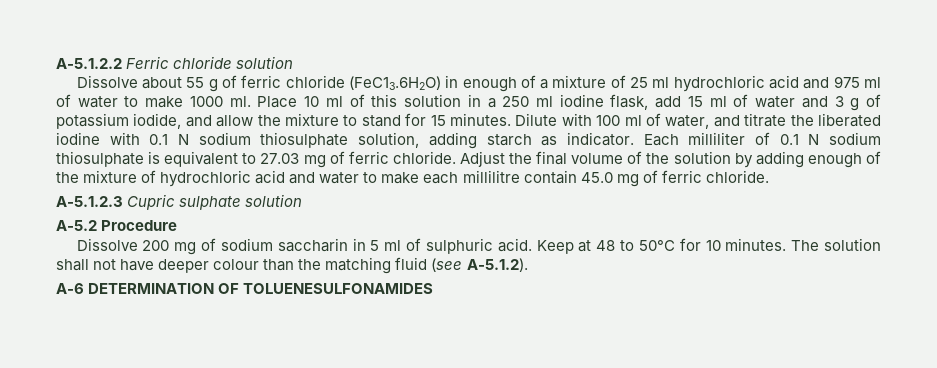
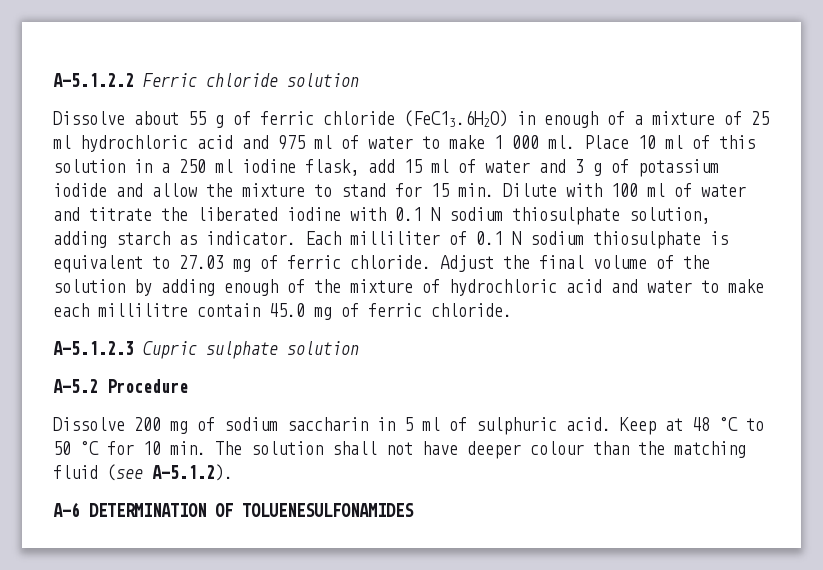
[189,96,223,107] 1000 -> [494,135,539,149] 1 000
[133,113,182,129] iodide, -> [53,183,107,197] iodide
[449,113,511,126] minutes. -> [458,183,494,197] min.
[665,115,710,129] water, -> [701,184,746,197] water
[620,240,675,251] to 50°C -> [719,417,764,431] [53,441,99,455] °C to 50 °C
[725,238,787,251] minutes. -> [170,441,206,455] min.

